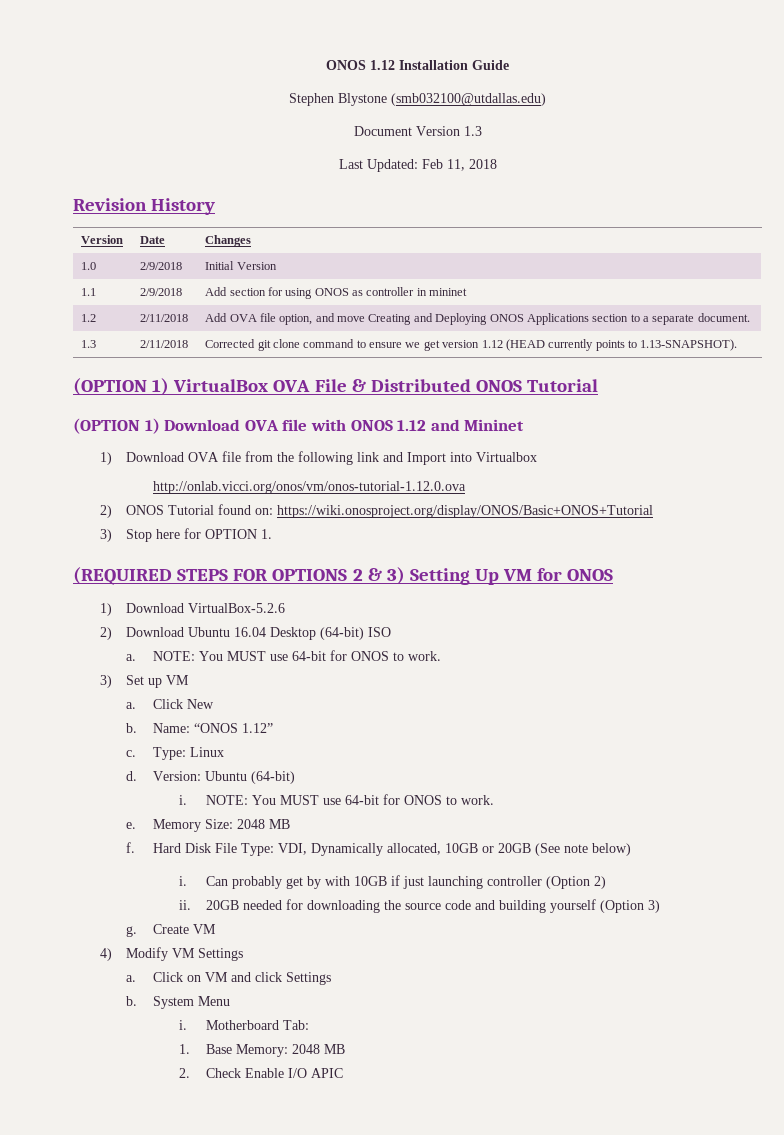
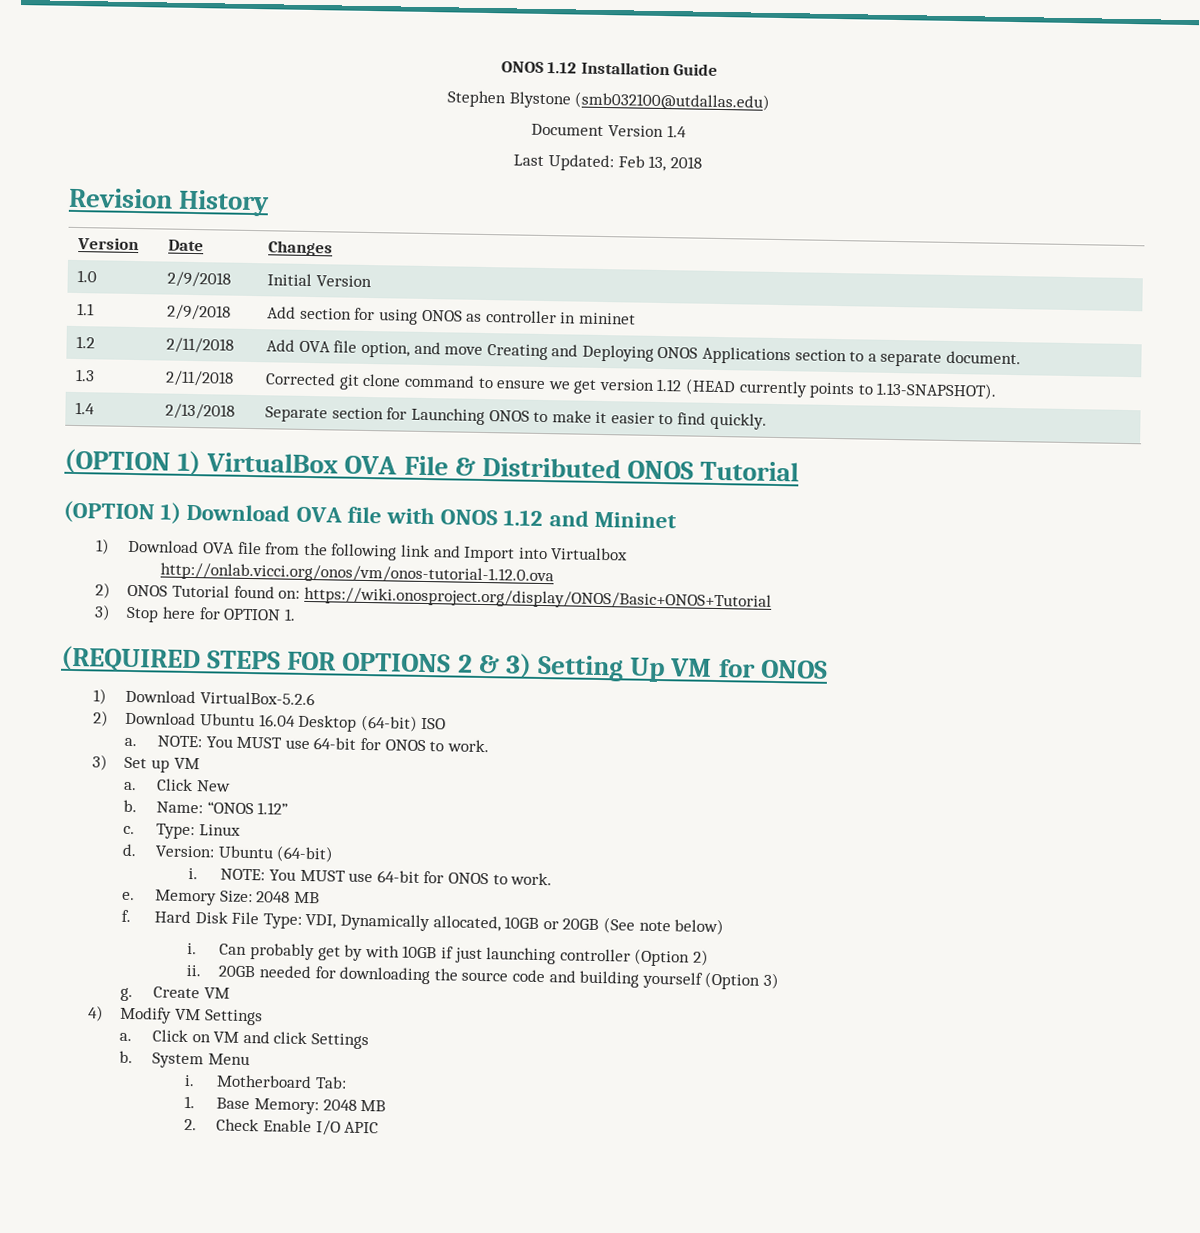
[463,126,482,136] 1.3 -> [666,125,687,138] 1.4
[446,159,465,171] 11, -> [648,155,667,172] 13,
(738, 345) none -> [75,401,96,415] [165,403,236,420] [265,406,767,430] // 1.4 | 2/13/2018 | Separate section for Launching ONOS to make it easier to find quickly.

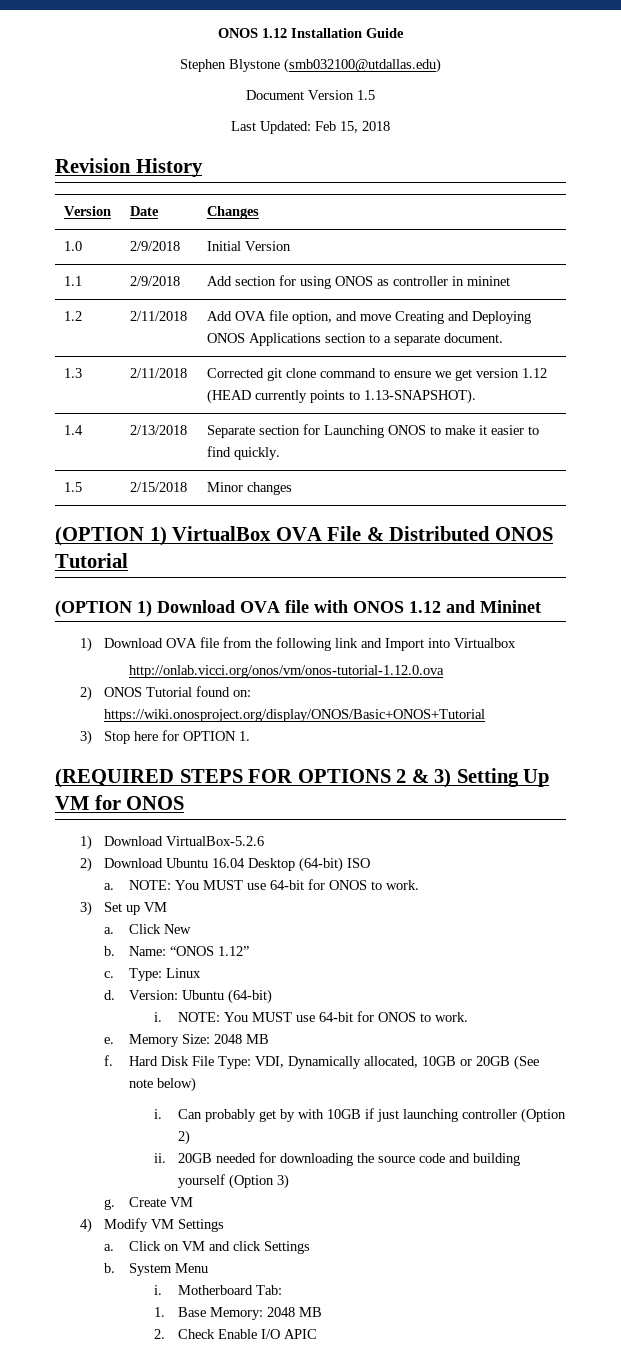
[666,125,687,138] 1.4 -> [357,90,375,100] 1.5
[648,155,667,172] 13, -> [340,121,358,133] 15,
(767, 421) none -> [64,482,83,492] [130,482,188,492] [207,482,293,495] // 1.5 | 2/15/2018 | Minor changes

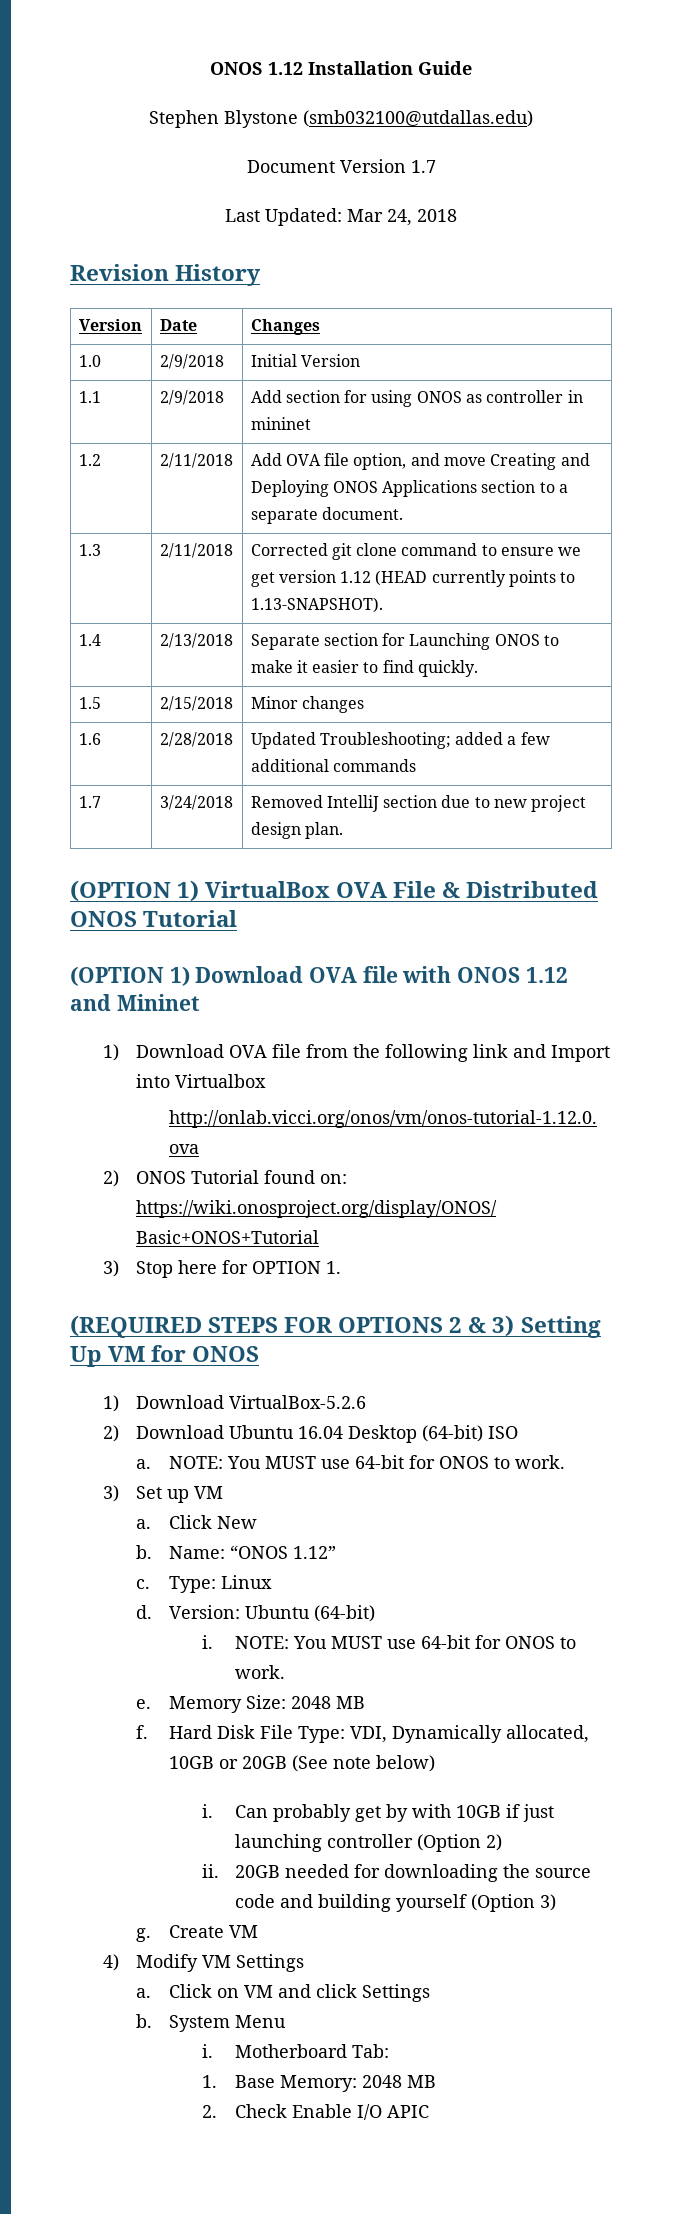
[357,90,375,100] 1.5 -> [410,160,436,173] 1.7
[315,121,358,133] Feb 15, -> [347,209,412,226] Mar 24,
(293, 488) none -> [78,733,101,745] [159,732,233,747] [250,732,550,749] [250,759,416,772] [78,796,101,808] [159,795,233,810] [250,795,587,812] [250,822,343,839] // 1.6 | 2/28/2018 | Updated Troubleshooting; added a few additional commands // 1.7 | 3/24/2018 | Removed IntelliJ section due to new project design plan.

